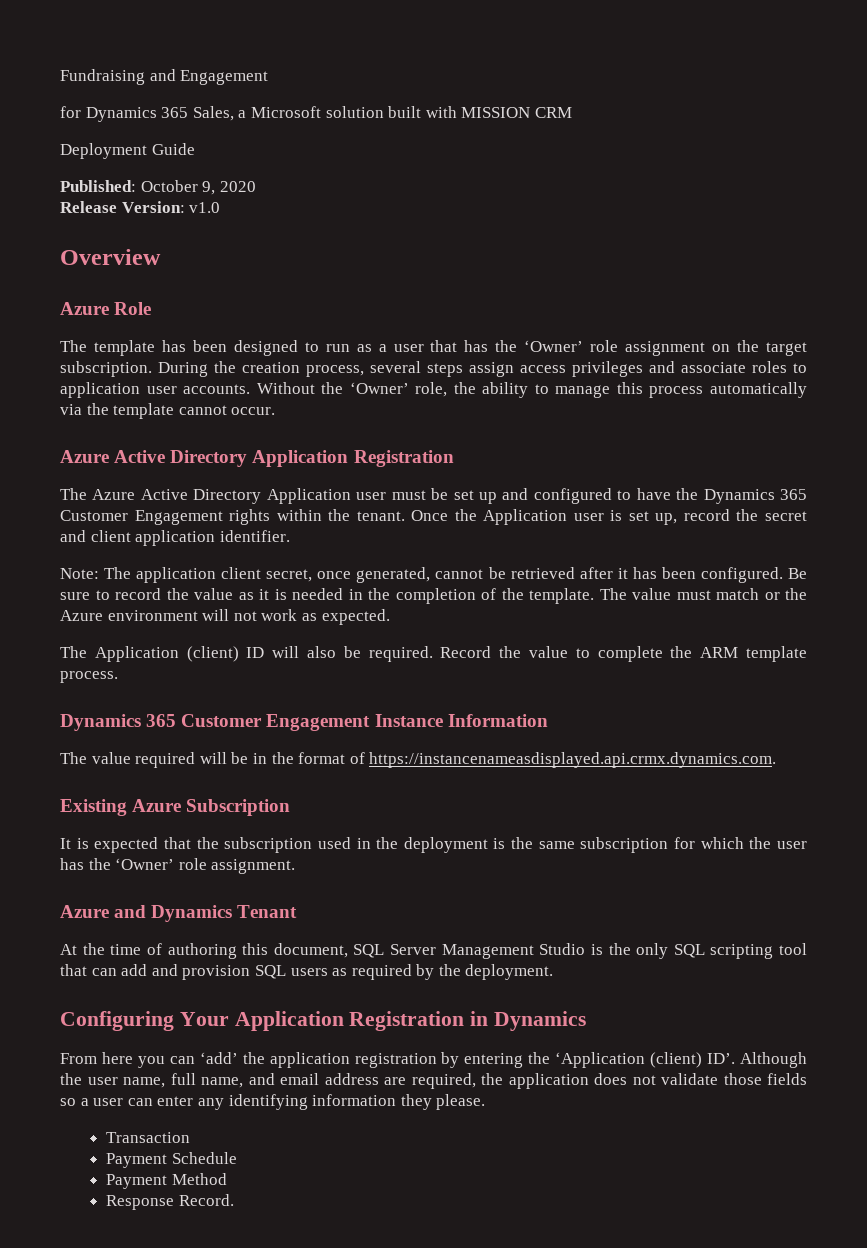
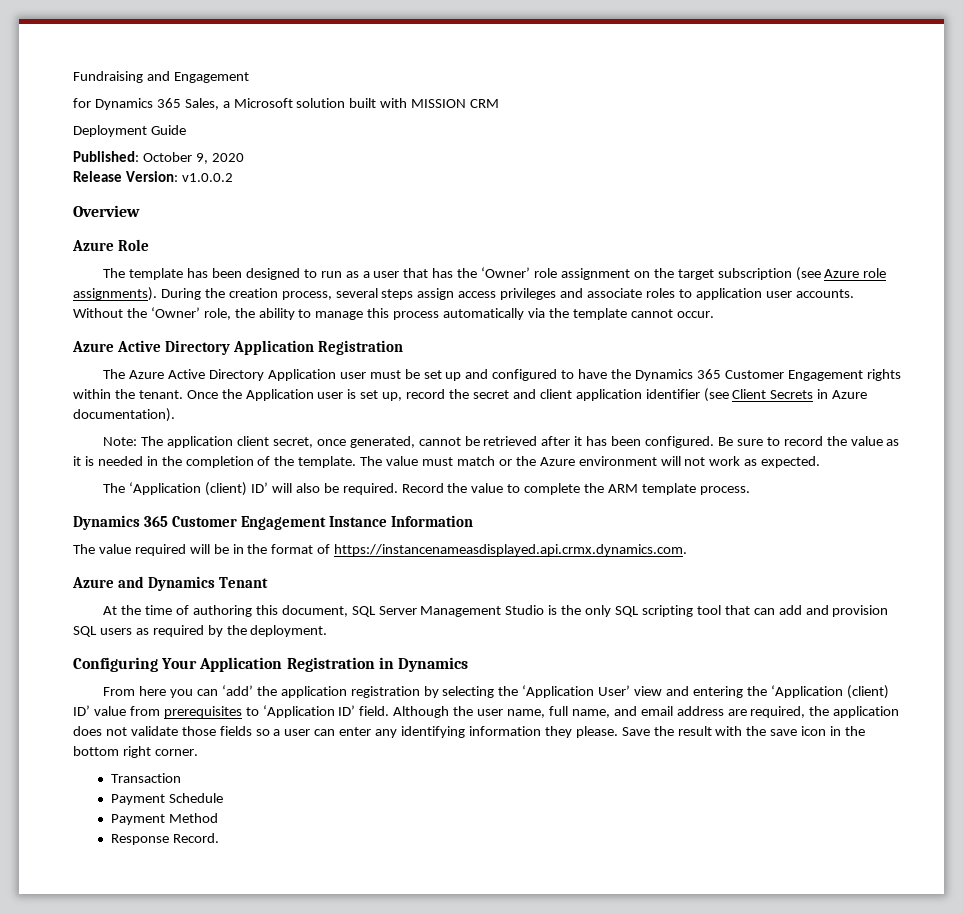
[189,202,221,213] v1.0 -> [181,173,233,182] v1.0.0.2
[60,361,152,377] subscription. -> [717,267,887,281] [73,287,157,301] subscription (see Azure role assignments).
[219,530,290,542] identifier. -> [645,388,868,402] [73,408,175,422] identifier (see Client Secrets in Azure documentation).
[94,646,265,662] Application (client) ID -> [129,482,268,496] ‘Application (client) ID’
[60,799,291,816] [60,837,807,853] [60,858,296,874] // Existing Azure Subscription // It is expected that the subscription used in the deployment is the same subscription for which the user has the ‘Owner’ role assignment. -> (688, 550) none
[464,1052,736,1068] entering the ‘Application (client) ID’. -> [442,685,889,699] [73,705,390,718] selecting the ‘Application User’ view and entering the ‘Application (client) ID’ value from prerequisites to ‘Application ID’ field.
(486, 1102) none -> [621,726,866,736] [73,746,198,758] Save the result with the save icon in the bottom right corner.

